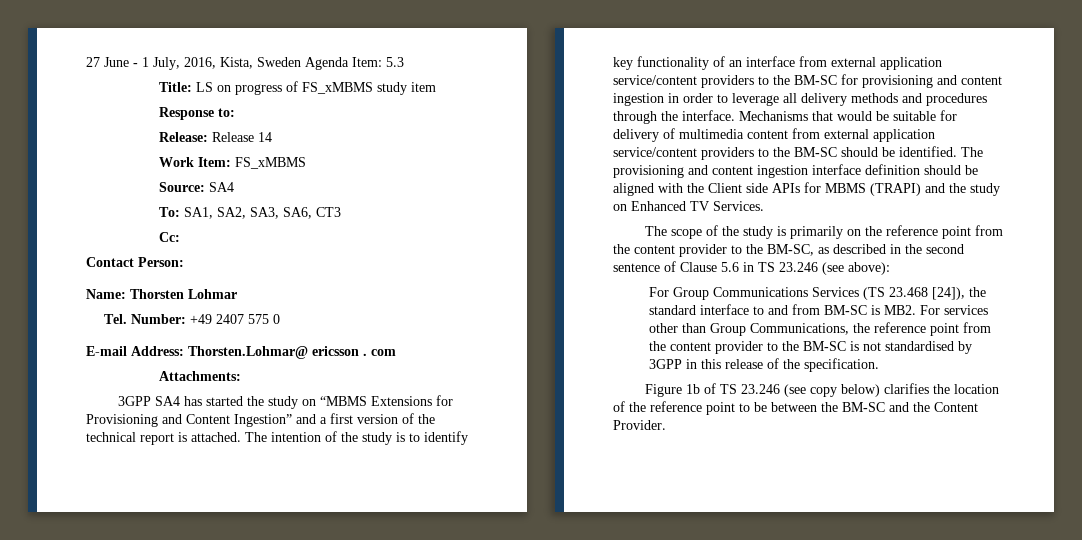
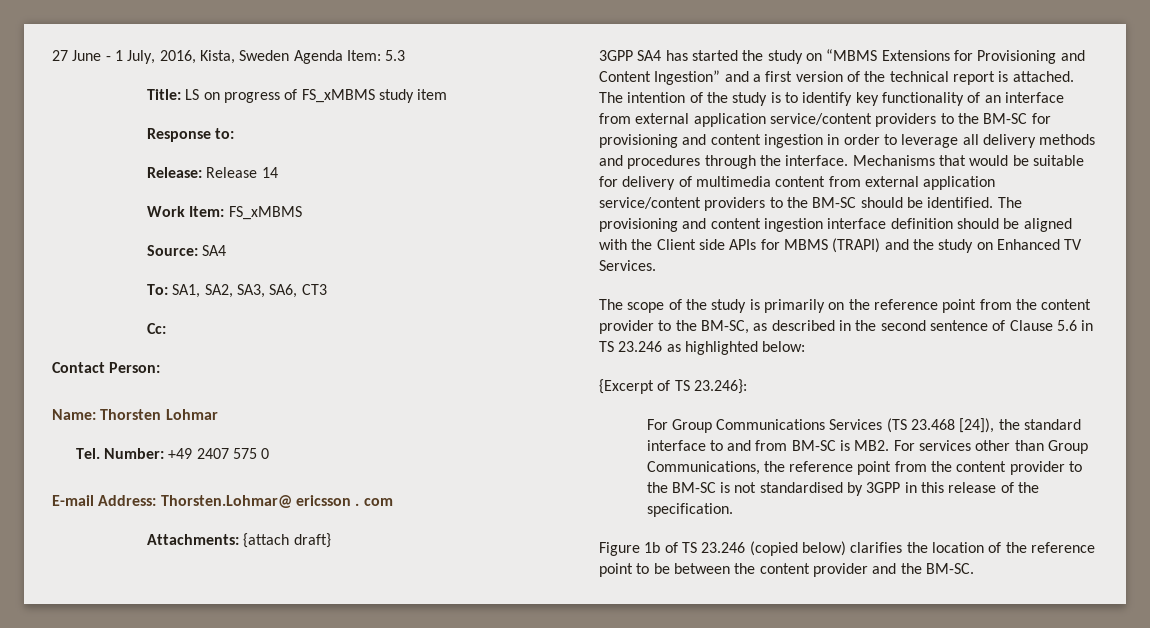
(241, 376) none -> [243,533,331,548] {attach draft}
[822,262,890,275] (see above): -> [666,341,806,355] [599,379,747,394] as highlighted below: // {Excerpt of TS 23.246}:
[783,384,837,397] (see copy -> [749,541,798,556] (copied
[842,402,978,412] [613,420,666,430] BM-SC and the Content Provider. -> [759,563,974,577] content provider and the BM-SC.

